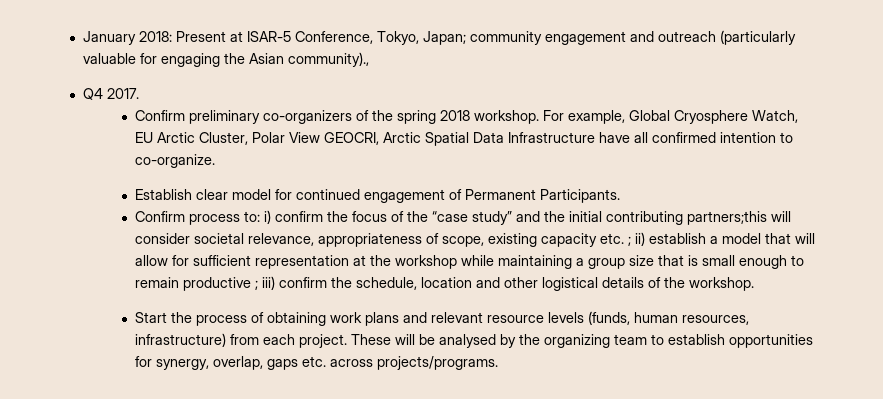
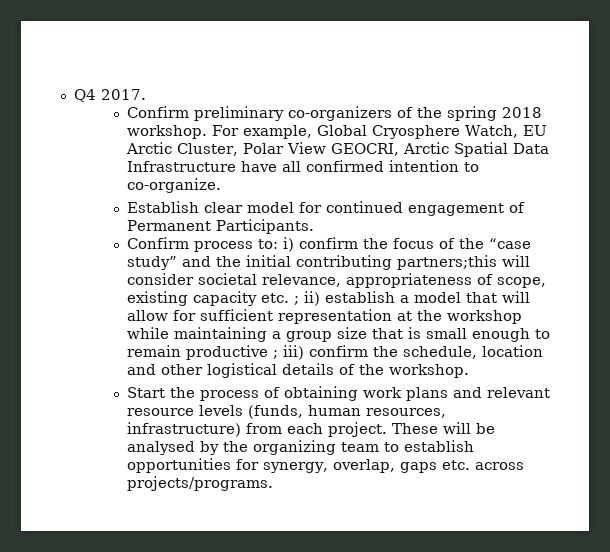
[82,30,796,45] [82,52,369,67] January 2018: Present at ISAR-5 Conference, Tokyo, Japan; community engagement and outreach (particularly valuable for engaging the Asian community)., // -> (73, 95) none

